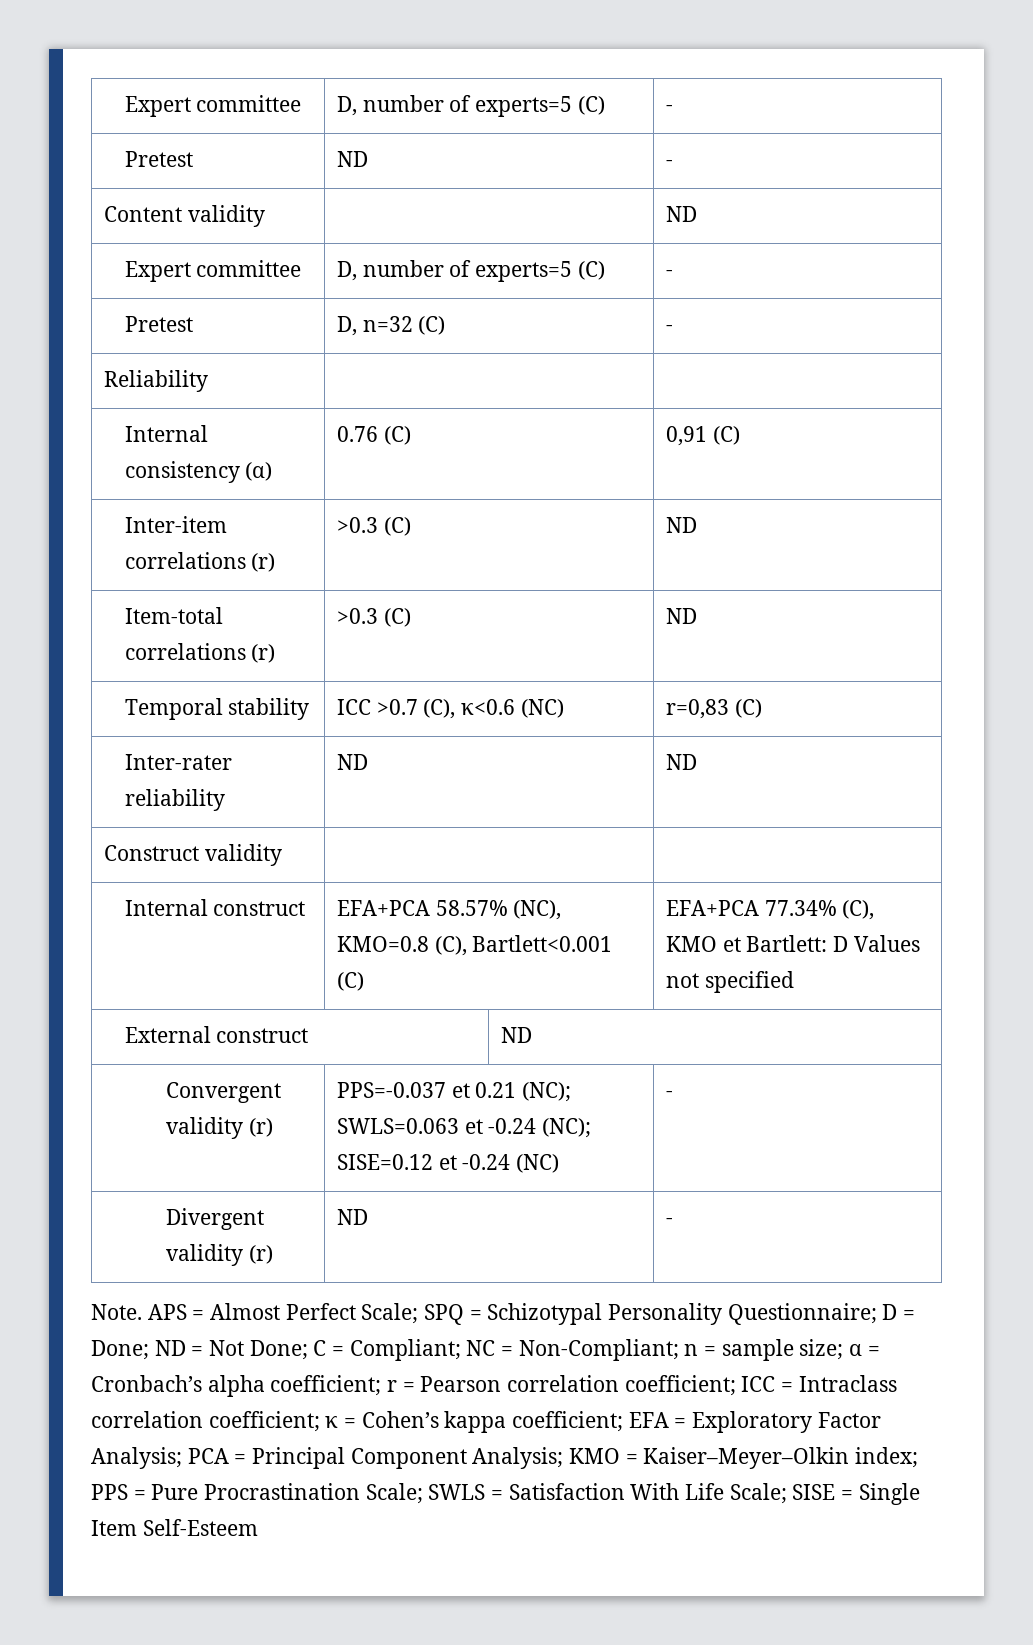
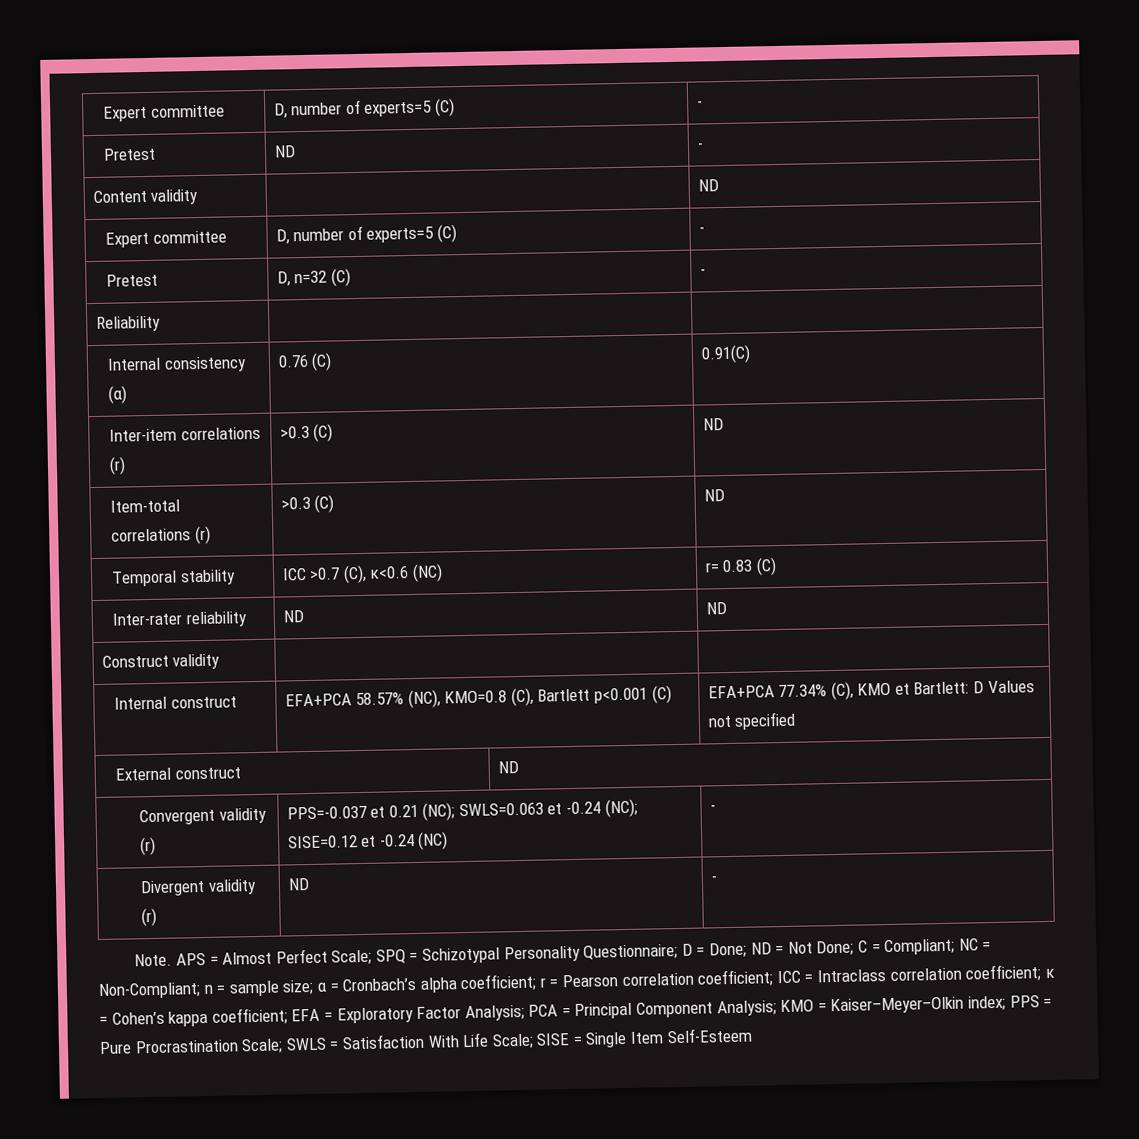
[666,426,740,446] 0,91 (C) -> [700,344,751,364] 0.91(C)
[666,699,730,719] r=0,83 -> [704,559,754,573] r= 0.83
[472,935,613,952] Bartlett<0.001 -> [537,687,649,704] Bartlett p<0.001

